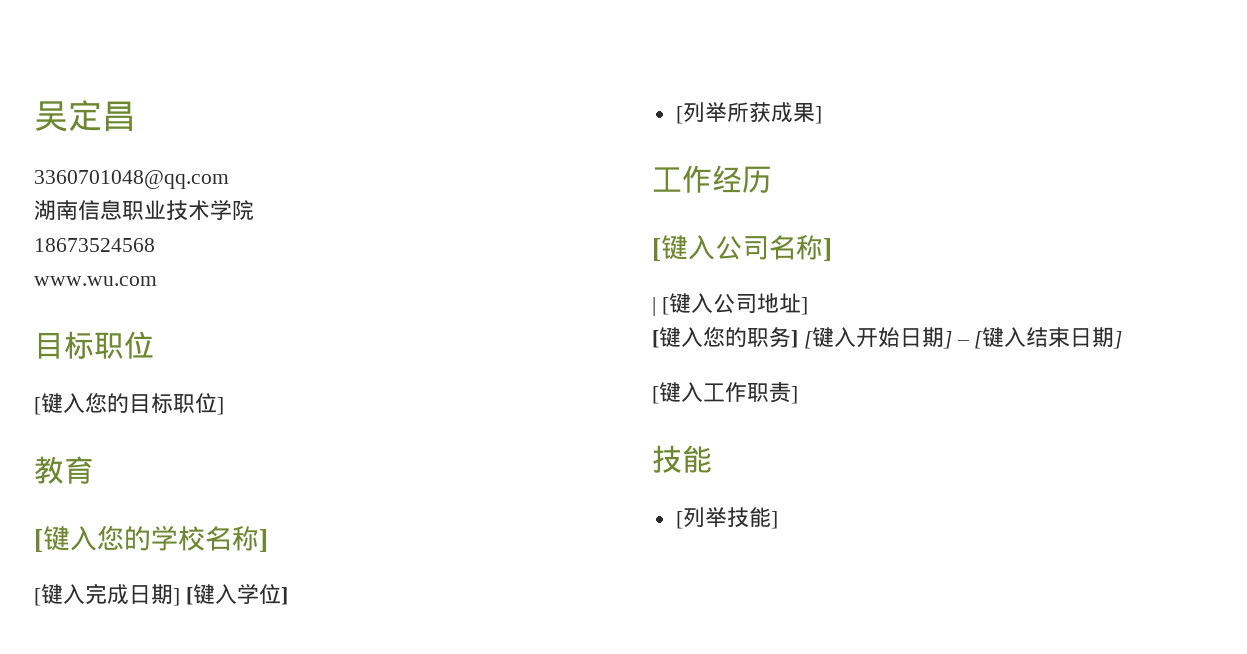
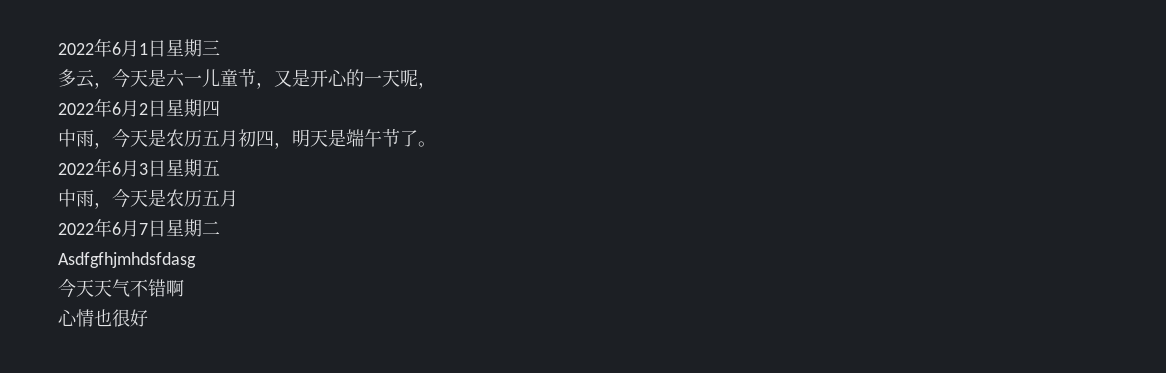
[34,100,136,132] [34,170,229,189] [34,199,254,221] [34,238,155,252] [34,276,157,286] [34,331,154,359] [34,392,224,415] [34,456,94,484] [34,525,268,552] [34,583,288,606] [675,102,822,124] [652,165,772,193] [652,235,832,261] [652,293,808,316] [652,326,1123,349] [652,382,798,404] [652,445,712,473] [675,507,778,529] 吴定昌 // 3360701048@qq.com // 湖南信息职业技术学院 // 18673524568 // www.wu.com // 目标职位 // [键入您的目标职位] // 教育 // [键入您的学校名称] // [键入完成日期] [键入学位] // [列举所获成果] // 工作经历 // [键入公司名称] // | [键入公司地址] // [键入您的职务] [键入开始日期] – [键入结束日期] // [键入工作职责] // 技能 // [列举技能] -> [58,38,220,57] [58,69,436,89] [58,98,220,117] [58,129,436,149] [58,158,220,177] [58,189,238,209] [58,218,220,237] [58,252,196,268] [58,279,184,298] [58,309,148,327] 2022年6月1日星期三 // 多云，今天是六一儿童节，又是开心的一天呢， // 2022年6月2日星期四 // 中雨，今天是农历五月初四，明天是端午节了。 // 2022年6月3日星期五 // 中雨，今天是农历五月 // 2022年6月7日星期二 // Asdfgfhjmhdsfdasg // 今天天气不错啊 // 心情也很好

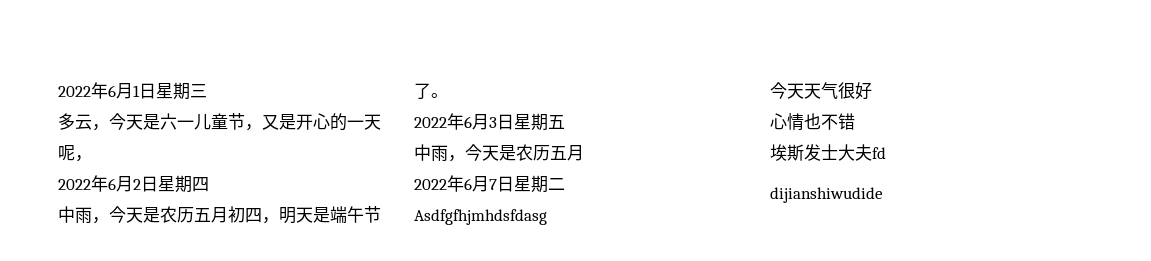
[130,279,184,297] 不错啊 -> [838,82,872,100] 很好
[112,309,148,327] 很好 -> [821,113,855,130] [770,144,886,161] [770,187,883,203] 不错 // 埃斯发士大夫fd // dijianshiwudide

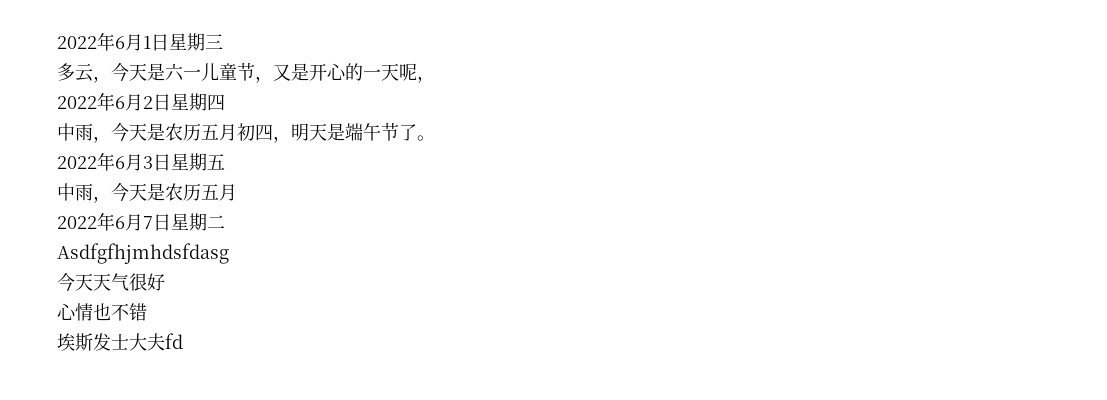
[770,187,883,203] // dijianshiwudide -> (183, 341) none

